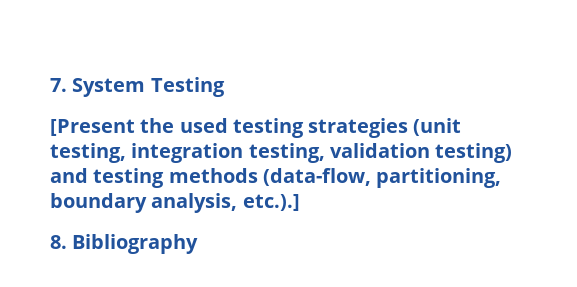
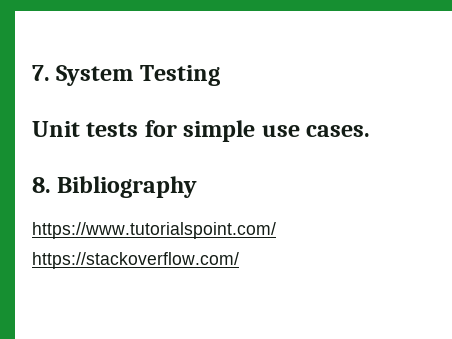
[50,118,462,138] [50,143,513,163] [50,168,502,188] [50,193,300,213] [Present the used testing strategies (unit testing, integration testing, validation testing) and testing methods (data-flow, partitioning, boundary analysis, etc.).] -> [32,120,371,142] Unit tests for simple use cases.
(199, 244) none -> [32,222,276,239] [32,252,239,269] // https://www.tutorialspoint.com/ // https://stackoverflow.com/

